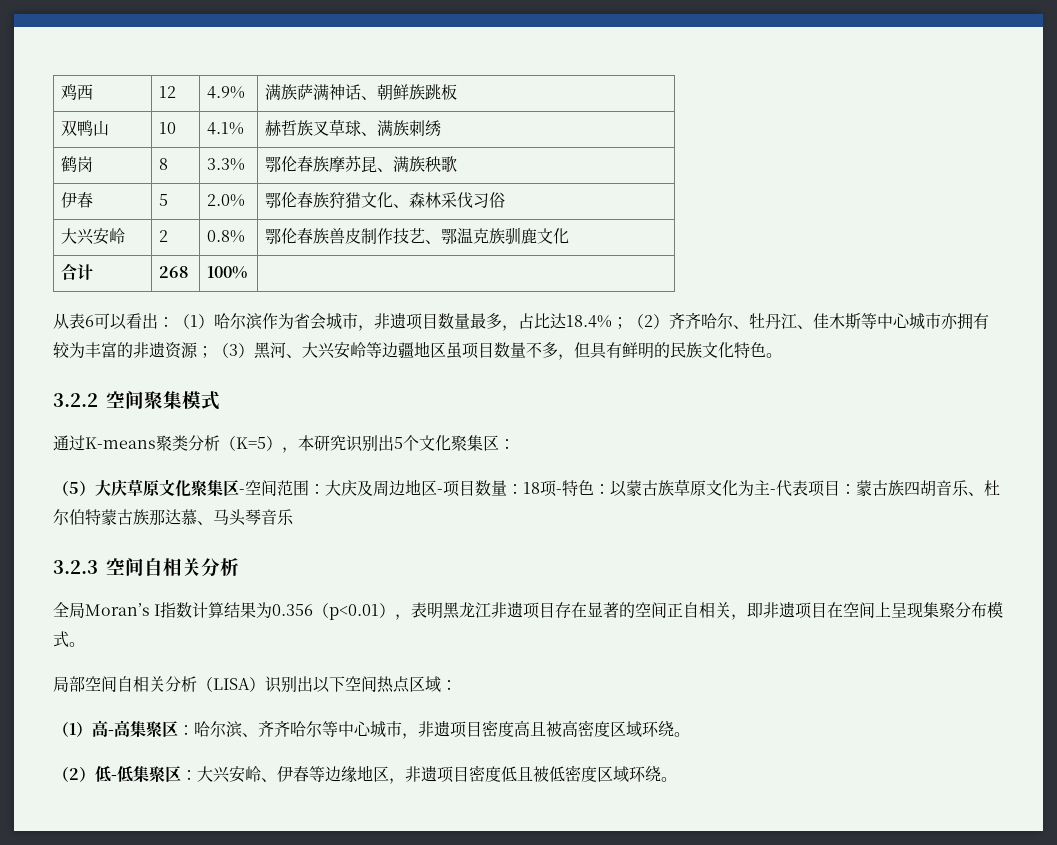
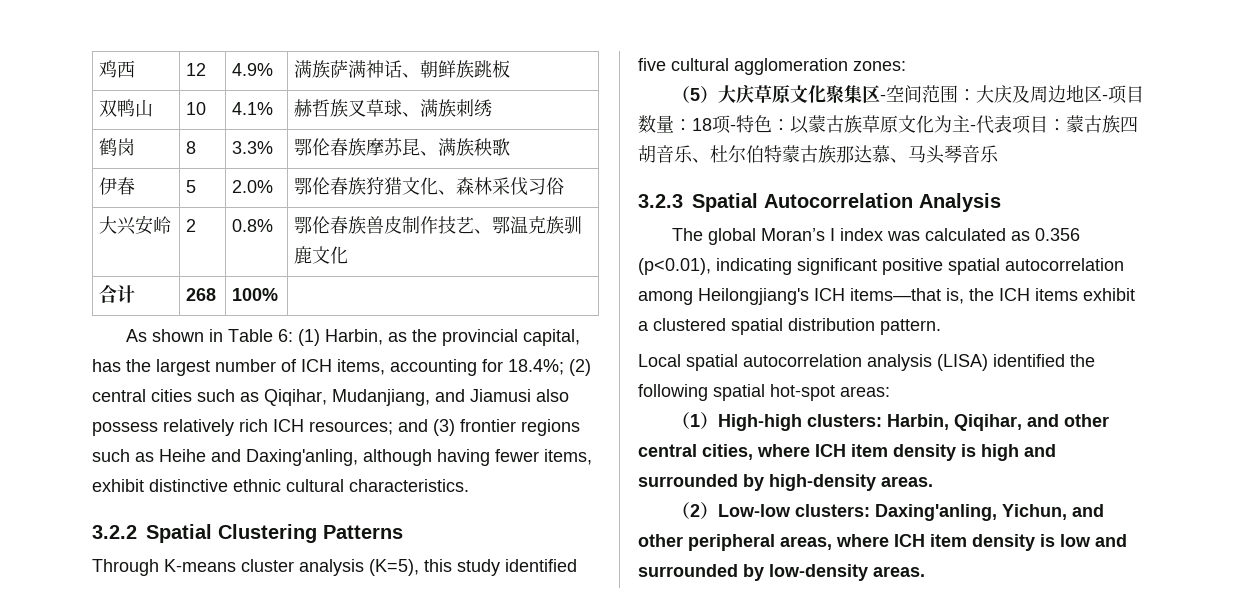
[53,312,989,331] [53,341,782,360] [53,391,220,410] [53,435,515,453] 从表6可以看出：（1）哈尔滨作为省会城市，非遗项目数量最多，占比达18.4%；（2）齐齐哈尔、牡丹江、佳木斯等中心城市亦拥有较为丰富的非遗资源；（3）黑河、大兴安岭等边疆地区虽项目数量不多，但具有鲜明的民族文化特色。 // 3.2.2空间聚集模式 // 通过K-means聚类分析（K=5），本研究识别出5个文化聚集区： -> [125,329,580,346] [92,359,591,376] [92,389,569,406] [92,419,580,436] [92,449,592,466] [92,479,469,492] [92,524,403,543] [92,559,577,576] [638,58,906,75] As shown in Table 6: (1) Harbin, as the provincial capital, has the largest number of ICH items, accounting for 18.4%; (2) central cities such as Qiqihar, Mudanjiang, and Jiamusi also possess relatively rich ICH resources; and (3) frontier regions such as Heihe and Daxing'anling, although having fewer items, exhibit distinctive ethnic cultural characteristics. // 3.2.2 Spatial Clustering Patterns // Through K-means cluster analysis (K=5), this study identified five cultural agglomeration zones:
[106,558,239,577] [53,601,1004,620] [53,631,85,647] [53,676,457,693] [53,720,690,739] [53,765,677,784] 空间自相关分析 // 全局Moran’s I指数计算结果为0.356（p<0.01），表明黑龙江非遗项目存在显著的空间正自相关，即非遗项目在空间上呈现集聚分布模式。 // 局部空间自相关分析（LISA）识别出以下空间热点区域： // （1）高-高集聚区：哈尔滨、齐齐哈尔等中心城市，非遗项目密度高且被高密度区域环绕。 // （2）低-低集聚区：大兴安岭、伊春等边缘地区，非遗项目密度低且被低密度区域环绕。 -> [692,193,1001,212] [671,228,1080,245] [638,258,1124,275] [638,288,1135,305] [638,318,941,335] [638,354,1095,371] [638,384,890,401] [671,411,1109,431] [638,444,1056,461] [638,474,933,491] [671,501,1104,521] [638,534,1127,551] [638,564,925,581] Spatial Autocorrelation Analysis // The global Moran’s I index was calculated as 0.356 (p<0.01), indicating significant positive spatial autocorrelation among Heilongjiang's ICH items—that is, the ICH items exhibit a clustered spatial distribution pattern. // Local spatial autocorrelation analysis (LISA) identified the following spatial hot-spot areas: // （1）High-high clusters: Harbin, Qiqihar, and other central cities, where ICH item density is high and surrounded by high-density areas. // （2）Low-low clusters: Daxing'anling, Yichun, and other peripheral areas, where ICH item density is low and surrounded by low-density areas.

